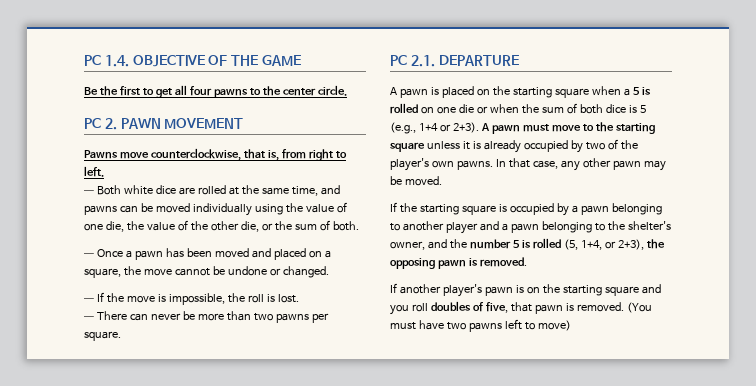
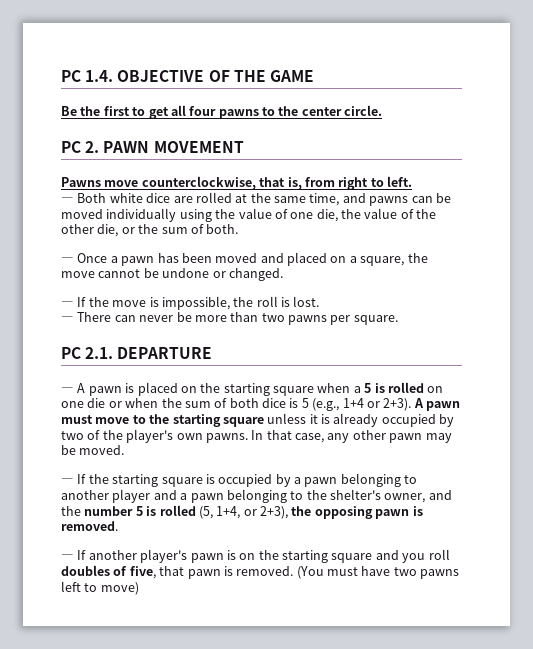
(519, 60) none -> [61,387,74,393] ―
(442, 181) none -> [61,478,74,484] ―
(527, 262) none -> [61,554,74,560] ―

